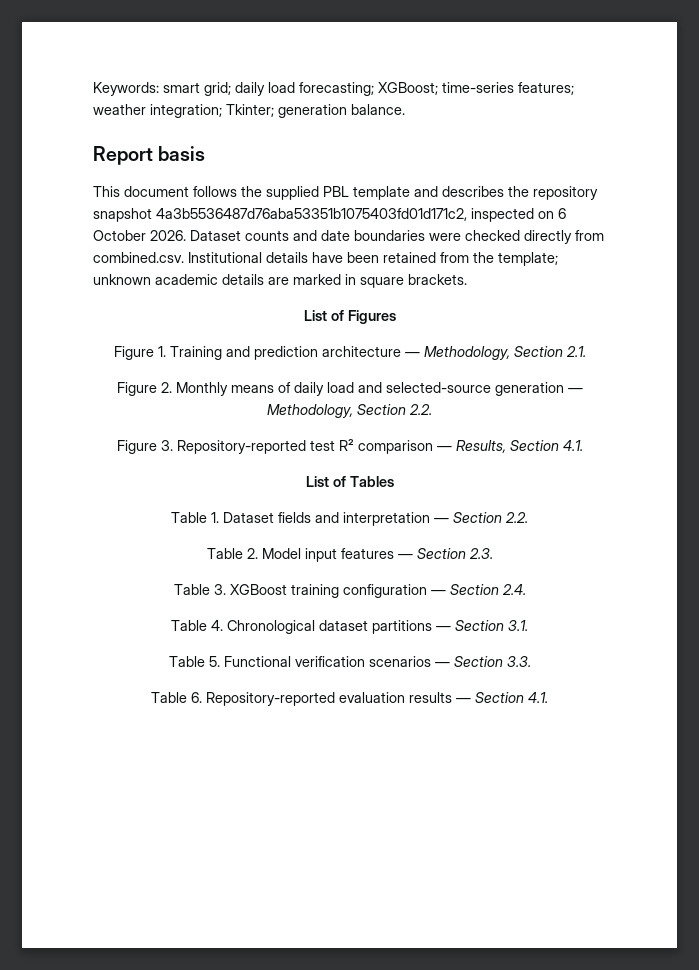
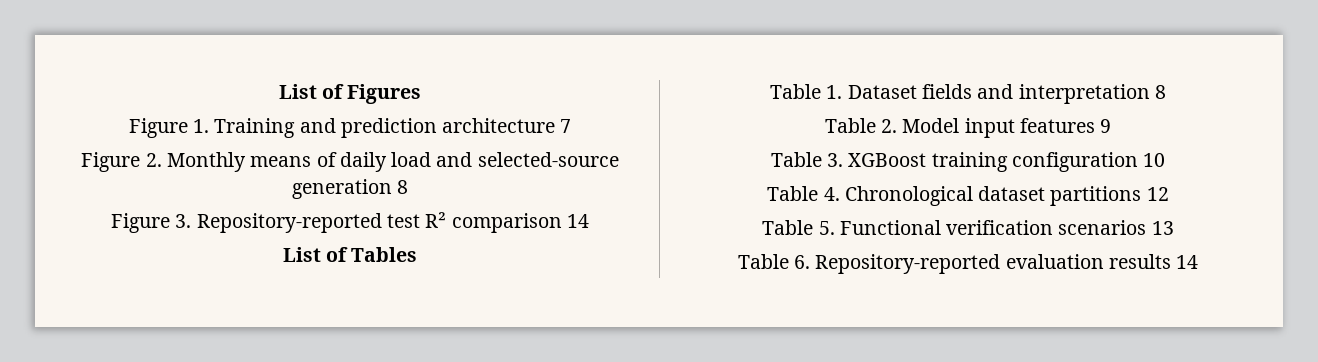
[93,82,574,96] [93,104,405,118] [93,146,206,165] [93,186,598,200] [93,208,566,222] [93,230,604,244] [93,252,558,266] [93,274,467,288] Keywords: smart grid; daily load forecasting; XGBoost; time-series features; weather integration; Tkinter; generation balance. // Report basis // This document follows the supplied PBL template and describes the repository snapshot 4a3b5536487d76aba53351b1075403fd01d171c2, inspected on 6 October 2026. Dataset counts and date boundaries were checked directly from combined.csv. Institutional details have been retained from the template; unknown academic details are marked in square brackets. // -> (278, 91) none
[404,346,586,360] — Methodology, Section 2.1. -> [560,119,572,133] 7
[567,388,583,393] [267,404,432,418] — Methodology, Section 2.2. -> [397,180,409,194] 8
[436,440,583,453] — Results, Section 4.1. -> [566,214,589,228] 14
[434,512,528,523] — Section 2.2. -> [1154,85,1166,99] 8
[397,548,493,559] — Section 2.3. -> [1100,119,1112,133] 9
[430,584,526,595] — Section 2.4. -> [1143,153,1166,167] 10
[436,620,528,631] — Section 3.1. -> [1146,187,1169,201] 12
[434,656,531,667] — Section 3.3. -> [1151,221,1174,235] 13
[456,692,548,703] — Section 4.1. -> [1176,255,1199,269] 14

